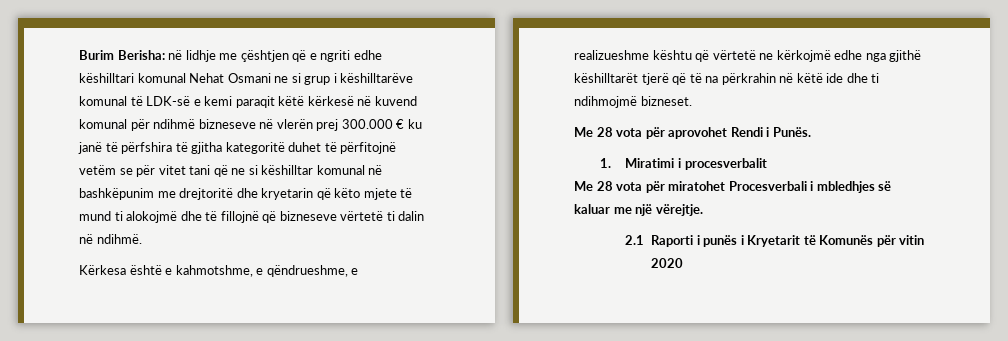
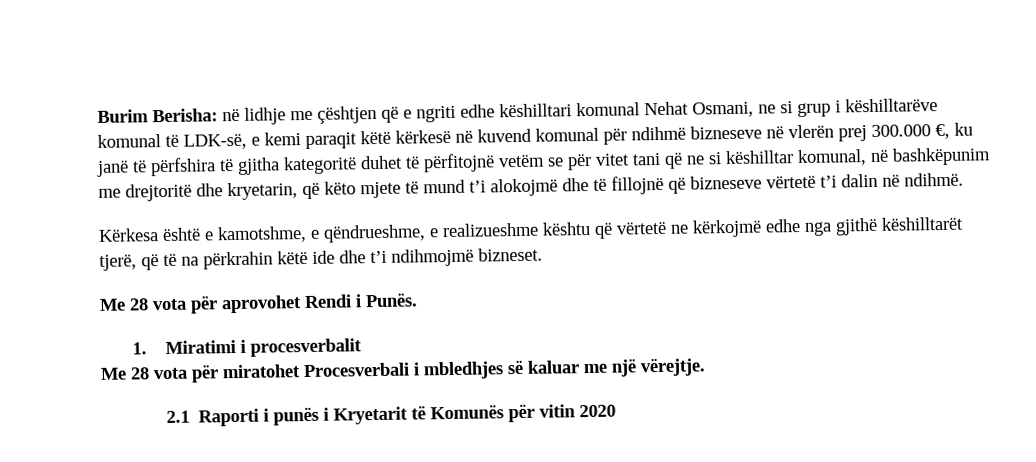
[227,73,271,83] Osmani -> [692,101,754,118] Osmani,
[146,96,191,106] LDK-së -> [183,133,247,150] LDK-së,
[396,119,405,129] € -> [935,123,950,140] €,
[316,165,365,175] komunal -> [797,149,867,167] komunal,
[261,188,314,200] kryetarin -> [227,182,298,201] kryetarin,
[114,211,123,221] ti -> [469,180,486,193] t’i
[386,211,395,221] ti -> [820,175,837,188] t’i
[175,265,253,277] kahmotshme, -> [217,225,307,244] kamotshme,
[641,73,669,85] tjerë -> [99,254,137,271] tjerë,
[779,73,794,83] në -> (273, 260) none
[871,73,880,83] ti -> [370,250,387,264] t’i

